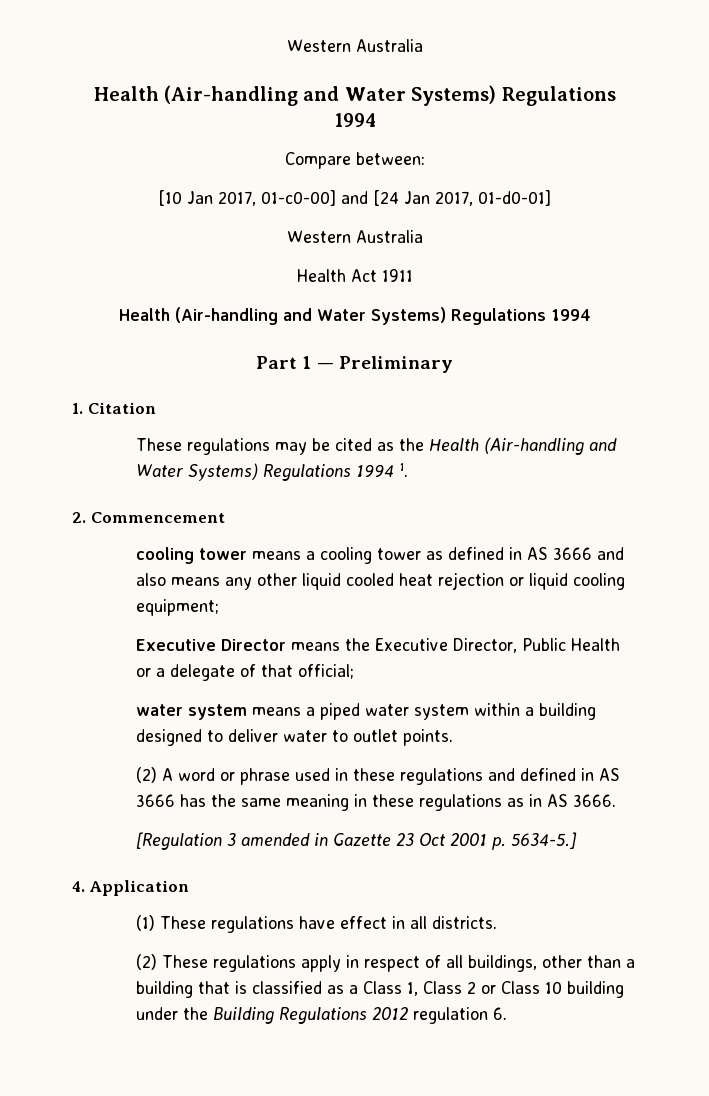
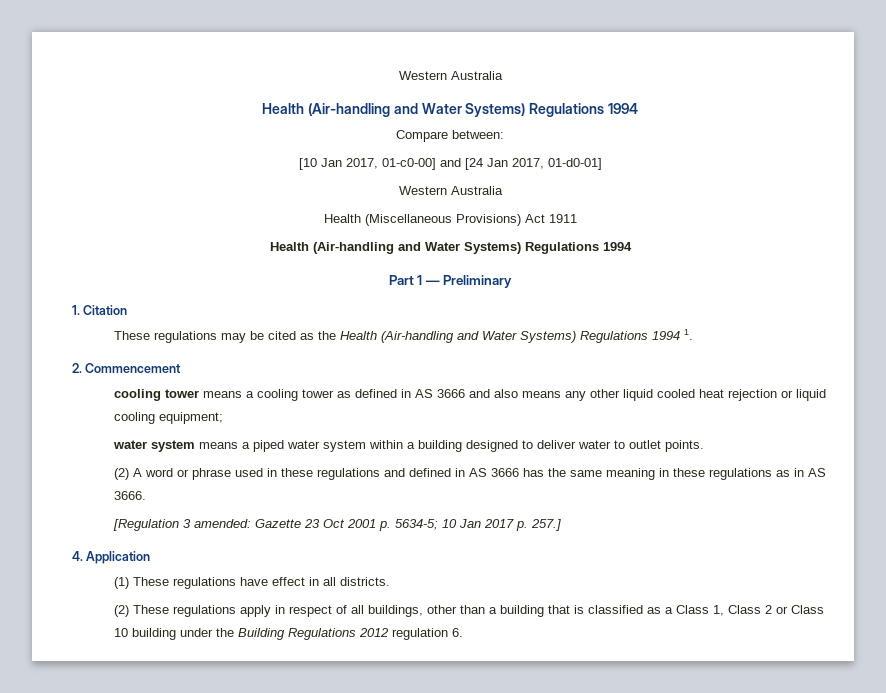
(346, 275) none -> [364,214,521,226] (Miscellaneous Provisions)
[136,638,621,653] [136,664,355,681] // Executive Director means the Executive Director, Public Health or a delegate of that official; -> (224, 418) none
[241,833,329,846] amended in -> [194,519,252,528] amended:
[511,832,578,849] 5634-5.] -> [395,519,562,531] 5634-5; 10 Jan 2017 p. 257.]

